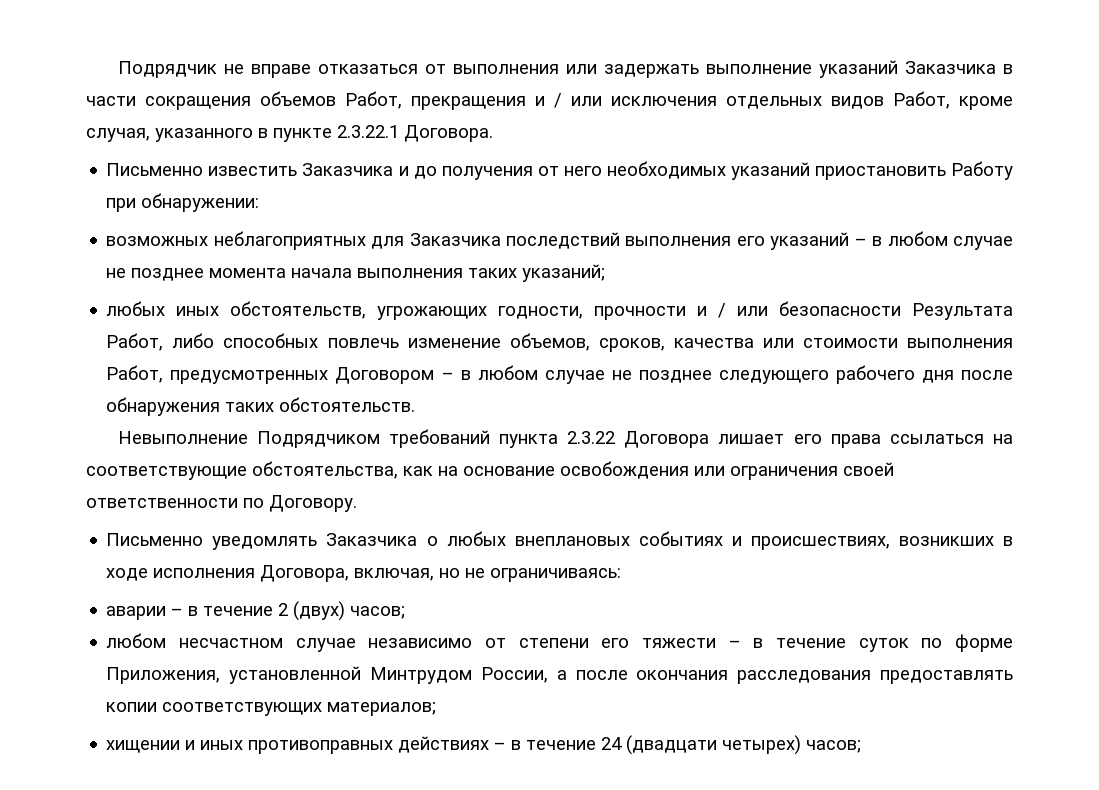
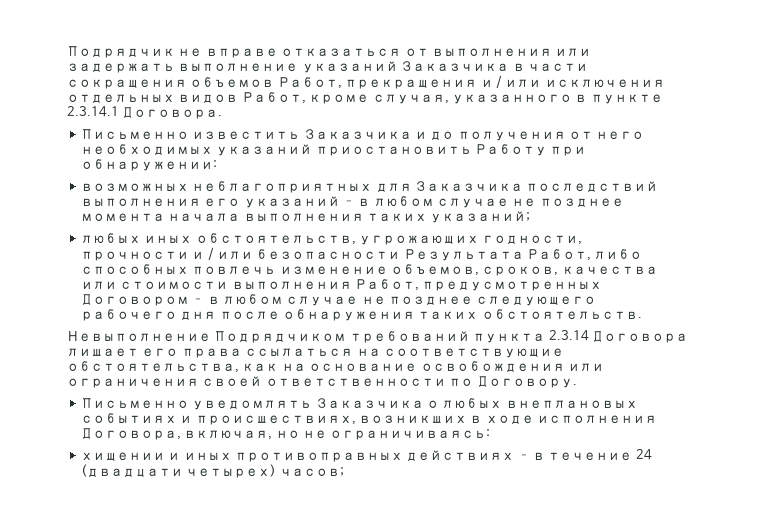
[337,125,399,138] 2.3.22.1 -> [67,106,119,117] 2.3.14.1
[567,431,616,444] 2.3.22 -> [548,330,589,341] 2.3.14
[106,601,406,621] [106,633,1013,652] [106,666,1013,684] [106,702,437,716] // аварии – в течение 2 (двух) часов; // любом несчастном случае независимо от степени его тяжести – в течение суток по форме Приложения, установленной Минтрудом России, а после окончания расследования предоставлять копии соответствующих материалов; -> (491, 434) none

